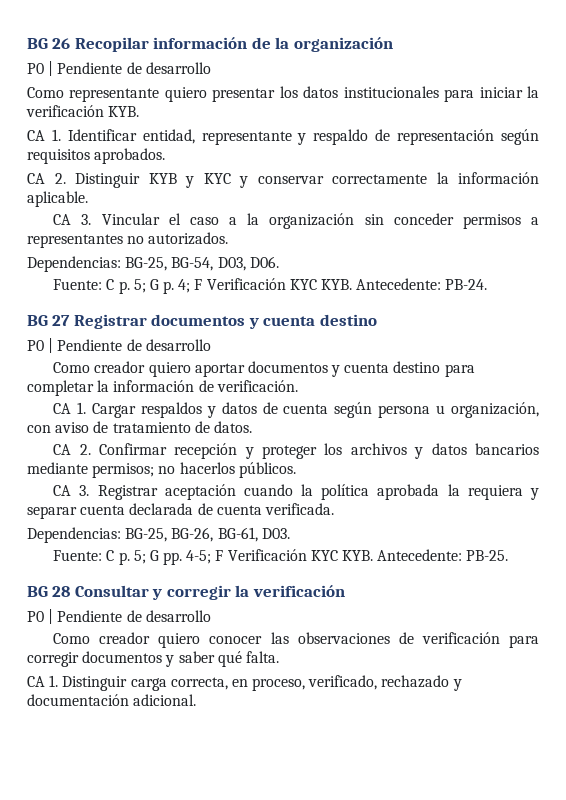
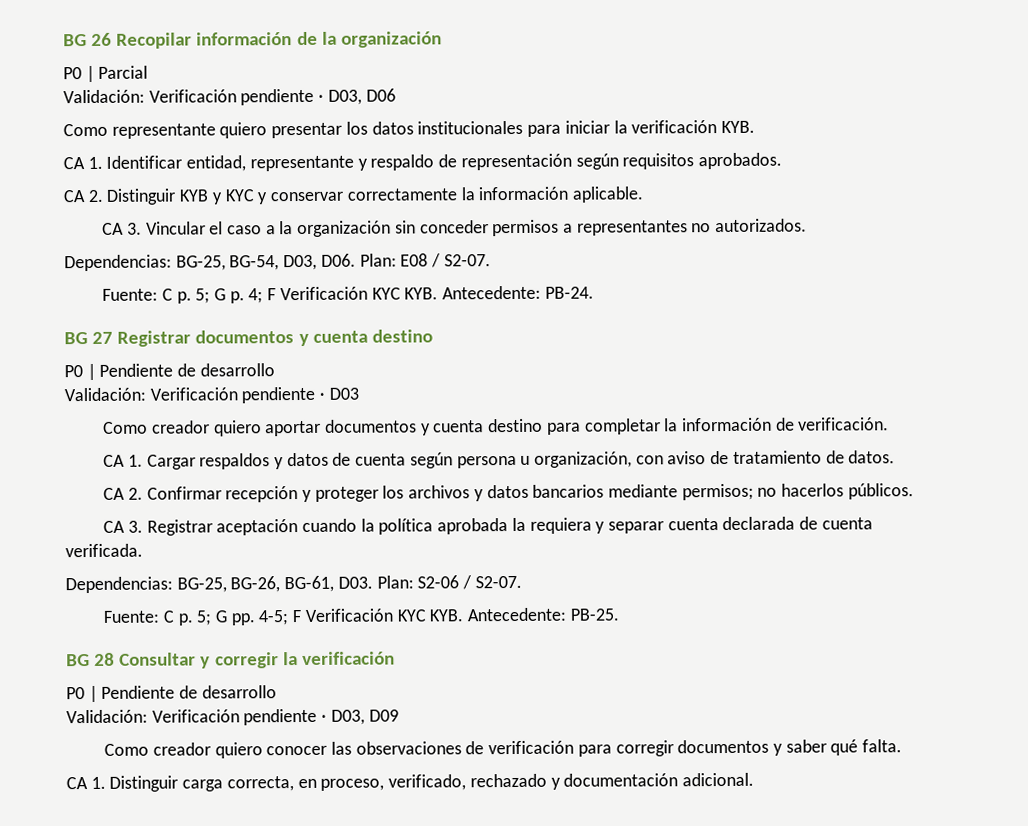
[57,62,211,74] Pendiente de desarrollo -> [98,65,149,79] [63,88,396,106] Parcial // Validación: Verificación pendiente · D03, D06
(279, 262) none -> [359,253,491,268] Plan: E08 / S2-07.
(211, 345) none -> [64,386,359,404] // Validación: Verificación pendiente · D03
(290, 533) none -> [376,575,522,590] Plan: S2-06 / S2-07.
(211, 616) none -> [66,708,399,726] // Validación: Verificación pendiente · D03, D09

